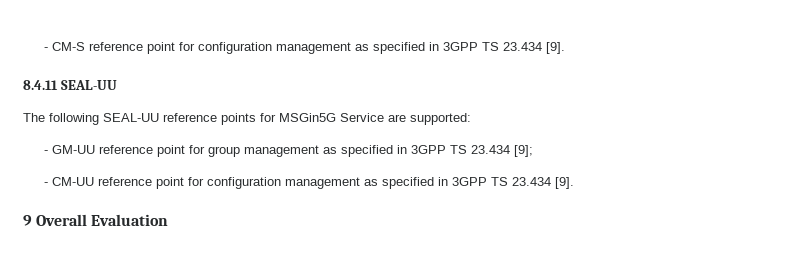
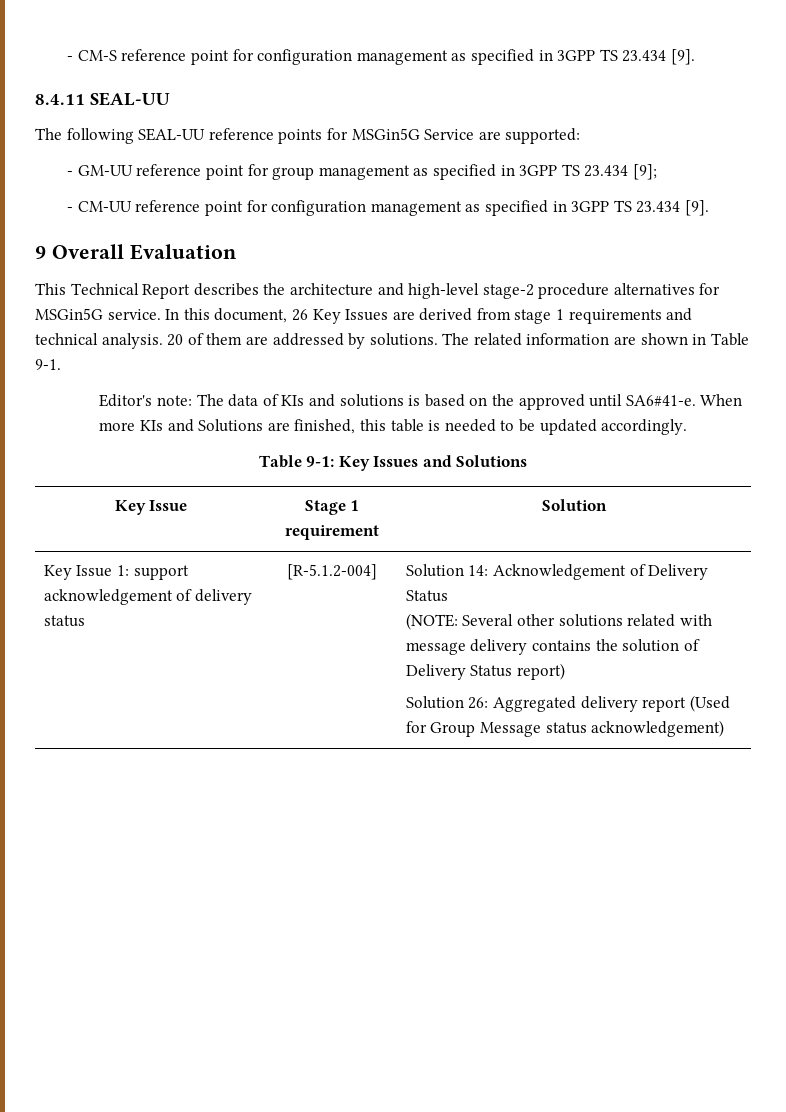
(169, 220) none -> [35,283,721,299] [35,308,693,324] [35,333,749,349] [35,359,61,370] [99,394,743,410] [99,419,688,435] [258,455,528,471] [114,500,188,515] [304,500,360,515] [285,525,379,540] [542,499,607,511] [43,565,189,580] [43,589,252,605] [43,615,85,627] [287,564,377,580] [405,564,709,580] [405,590,448,602] [405,613,712,630] [405,639,700,655] [405,663,565,680] [405,695,730,712] [405,720,725,737] // This Technical Report describes the architecture and high-level stage-2 procedure alternatives for MSGin5G service. In this document, 26 Key Issues are derived from stage 1 requirements and technical analysis. 20 of them are addressed by solutions. The related information are shown in Table 9-1. // Editor's note: The data of KIs and solutions is based on the approved until SA6#41-e. When more KIs and Solutions are finished, this table is needed to be updated accordingly. // Table 9-1: Key Issues and Solutions // Key Issue | Stage 1 requirement | Solution // Key Issue 1: support acknowledgement of delivery status | [R-5.1.2-004] | Solution 14: Acknowledgement of Delivery Status // (NOTE: Several other solutions related with message delivery contains the solution of Delivery Status report) // Solution 26: Aggregated delivery report (Used for Group Message status acknowledgement)

